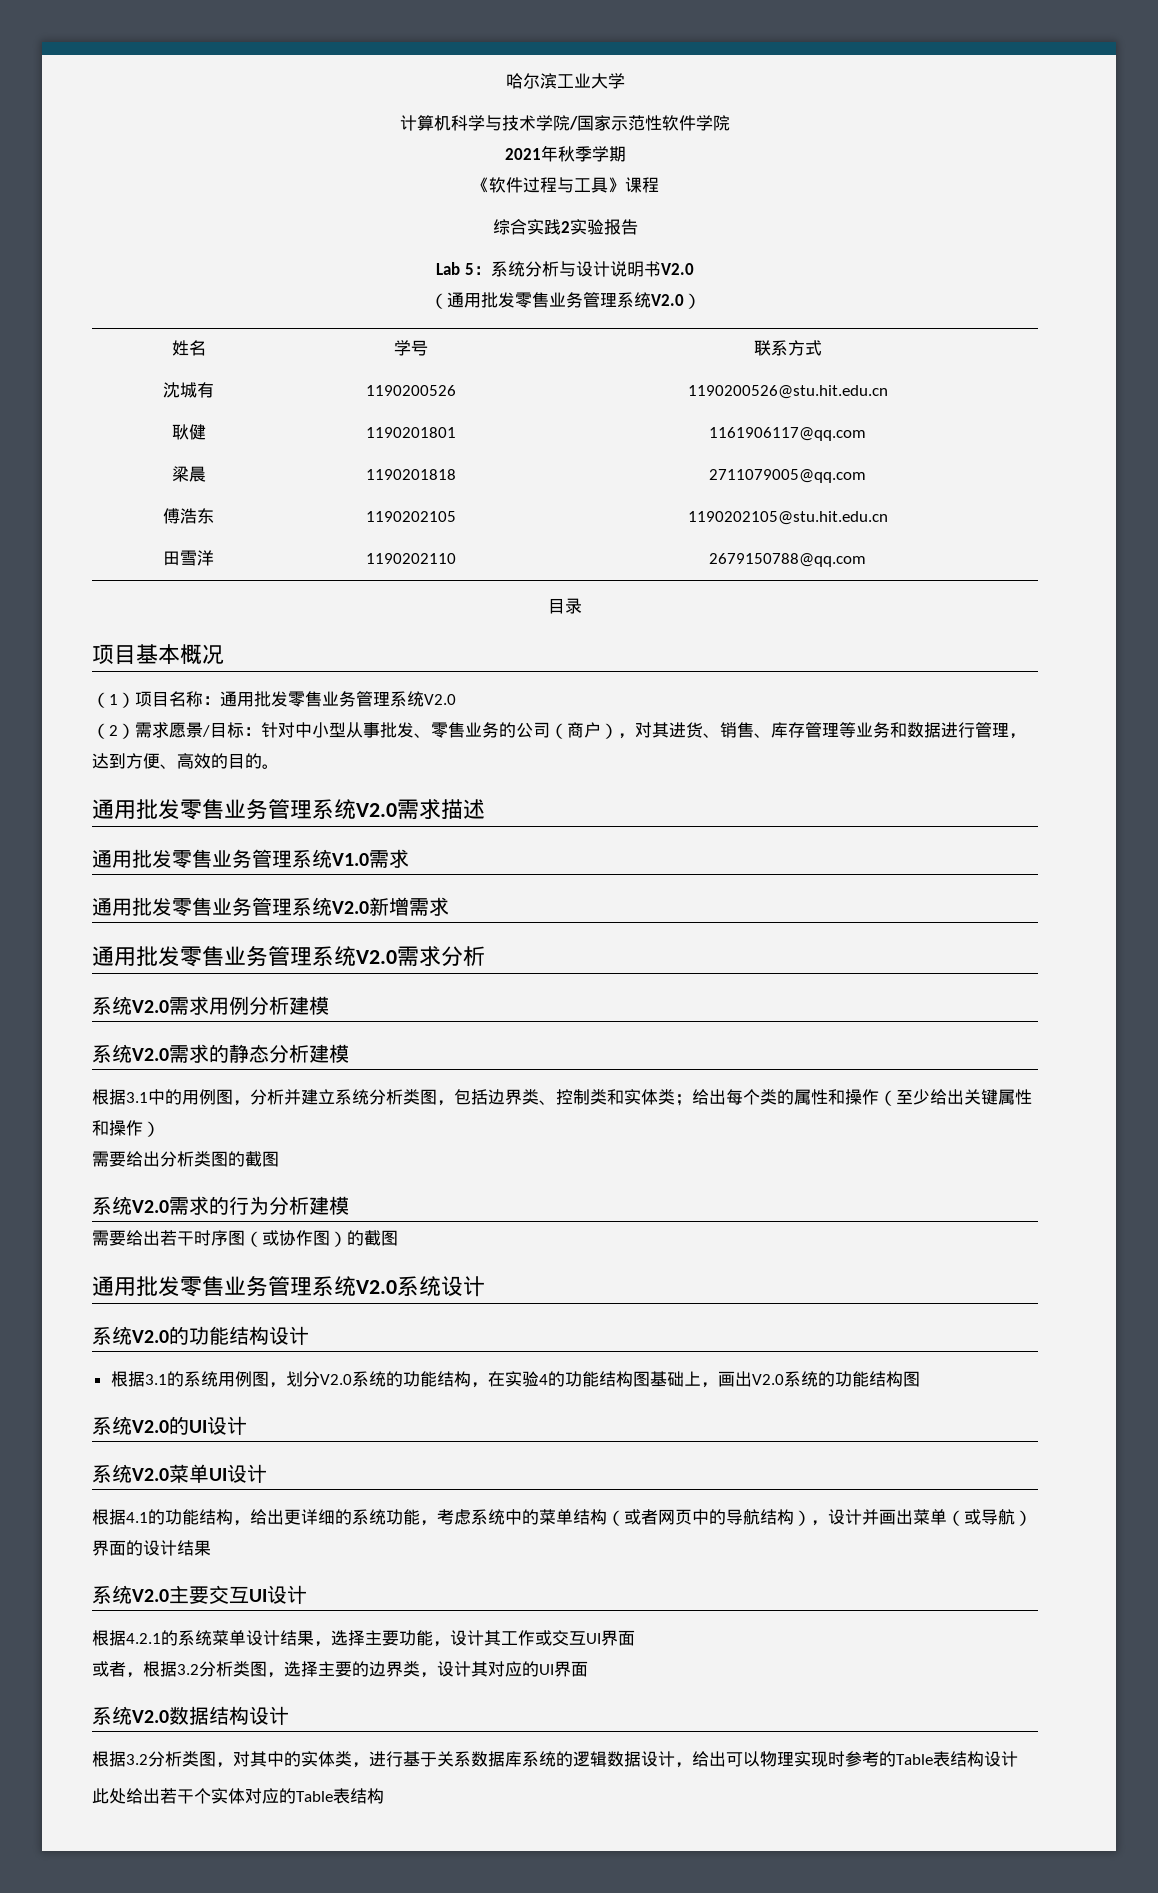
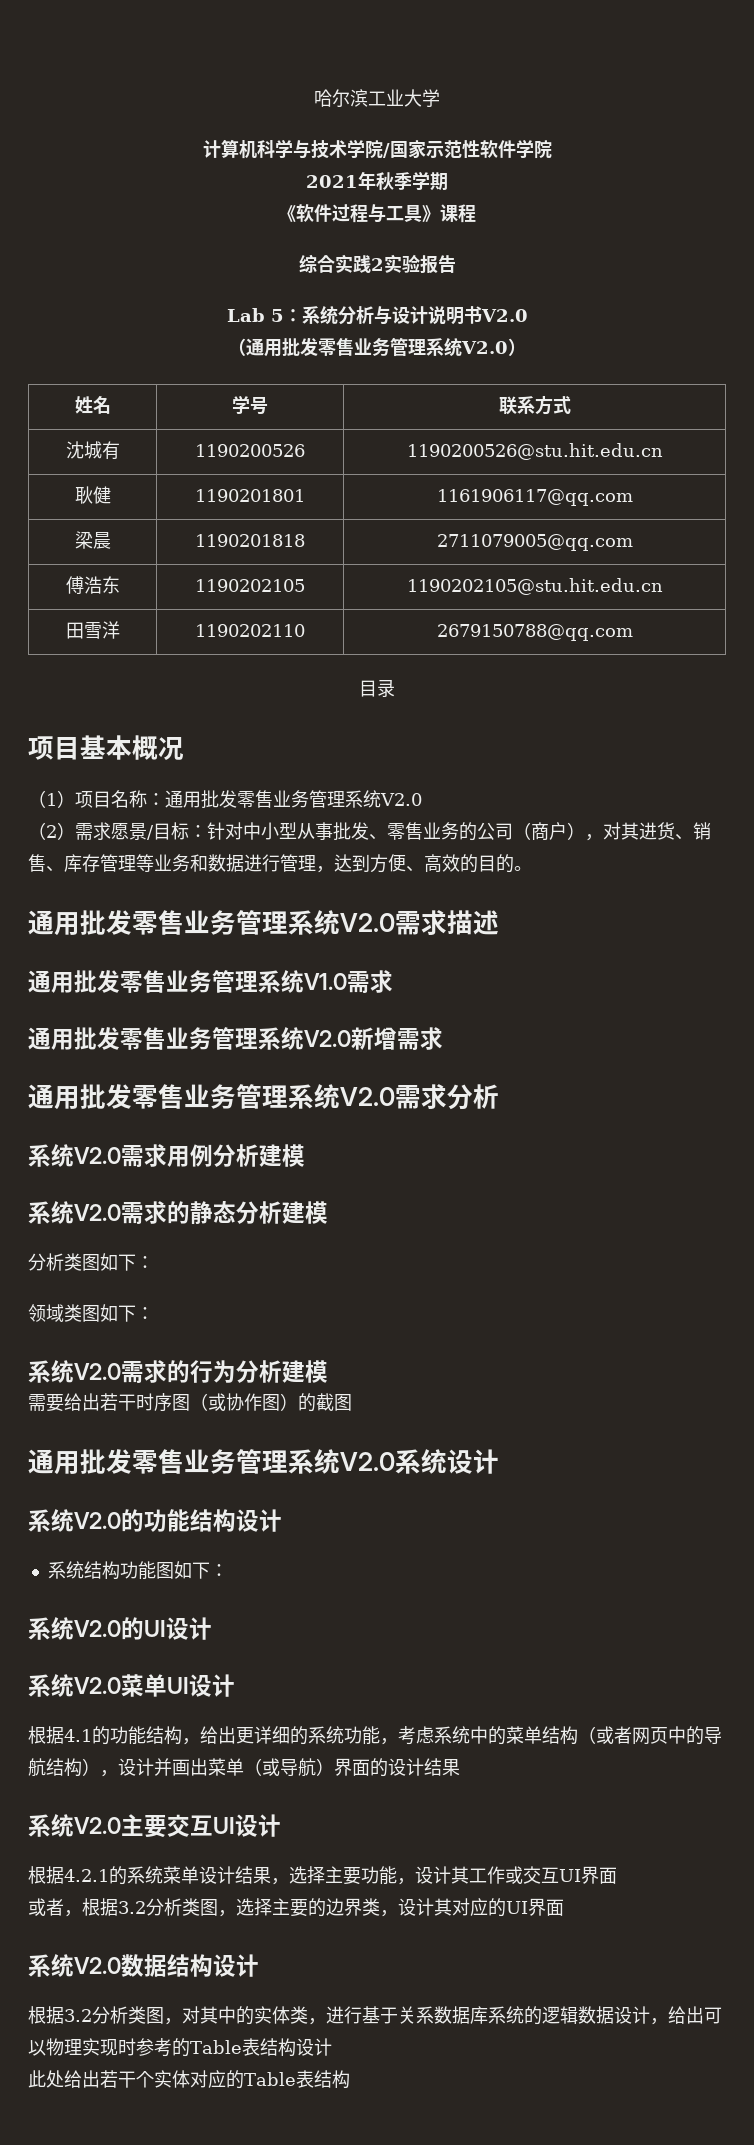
[92,1089,1032,1106] [92,1120,160,1137] [92,1151,279,1167] 根据3.1中的用例图，分析并建立系统分析类图，包括边界类、控制类和实体类；给出每个类的属性和操作（至少给出关键属性和操作） // 需要给出分析类图的截图 -> [28,1253,154,1271] [28,1304,154,1322] 分析类图如下： // 领域类图如下：
[110,1371,920,1388] 根据3.1的系统用例图，划分V2.0系统的功能结构，在实验4的功能结构图基础上，画出V2.0系统的功能结构图 -> [47,1561,228,1580] 系统结构功能图如下：

